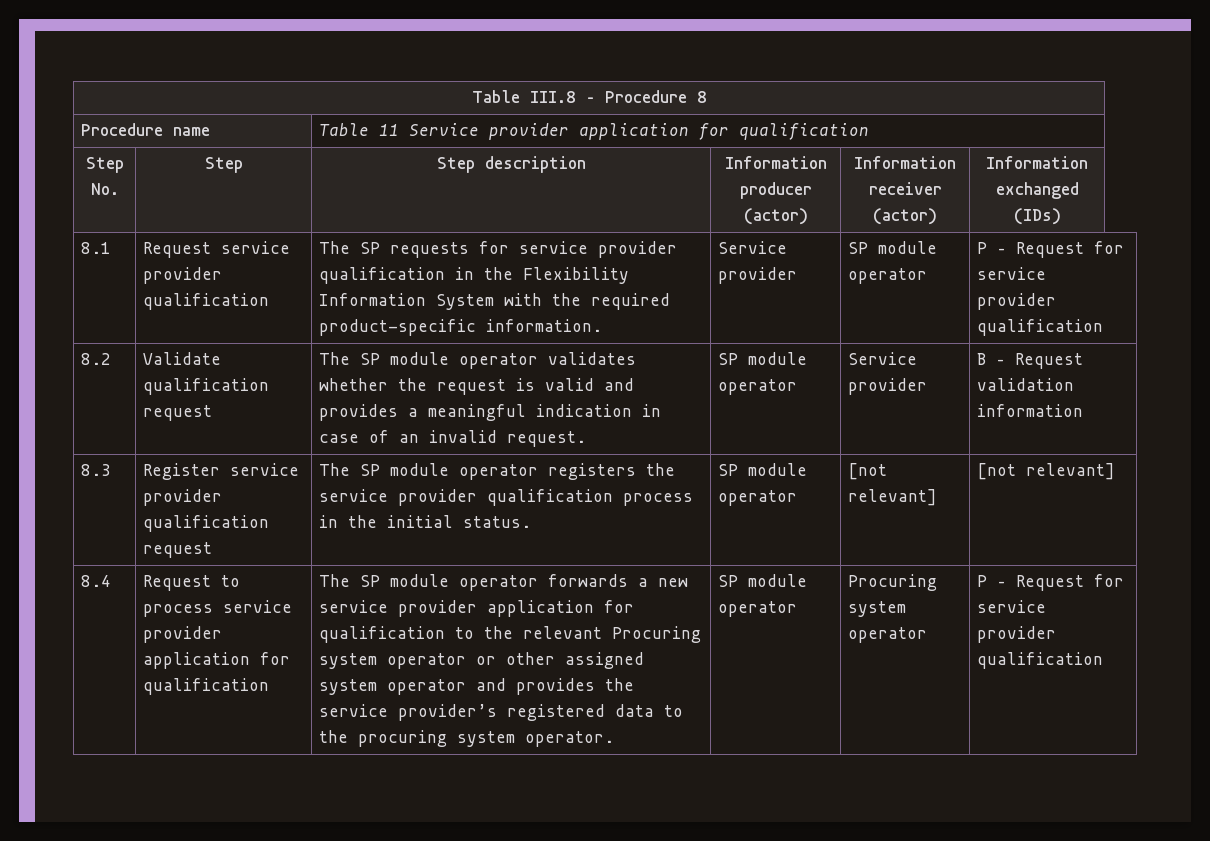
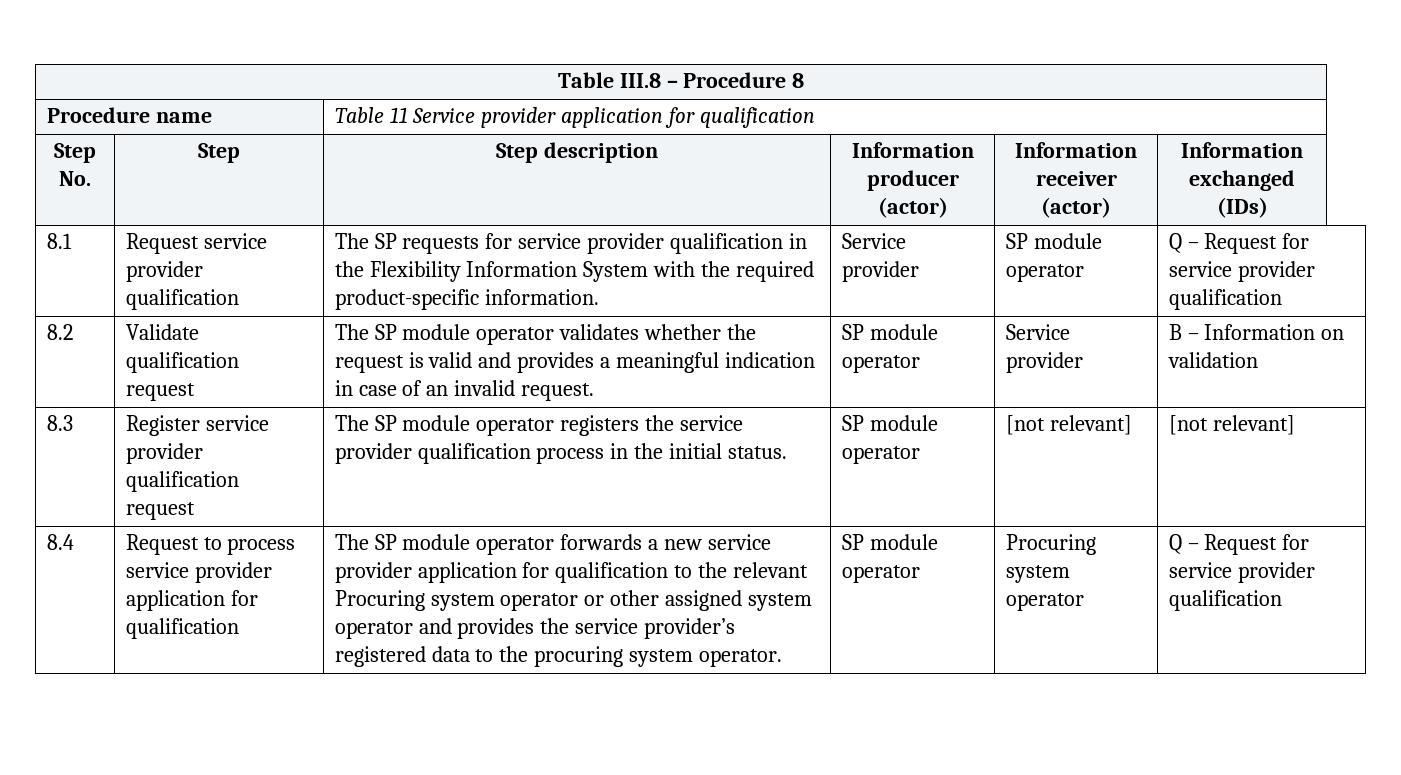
[977,242,988,254] P -> [1168,233,1182,253] Q
[1015,353,1084,369] Request -> [1204,324,1345,340] Information on
[977,404,1084,417] information -> (1258, 360) none
[977,575,988,587] P -> [1168,534,1182,554] Q

